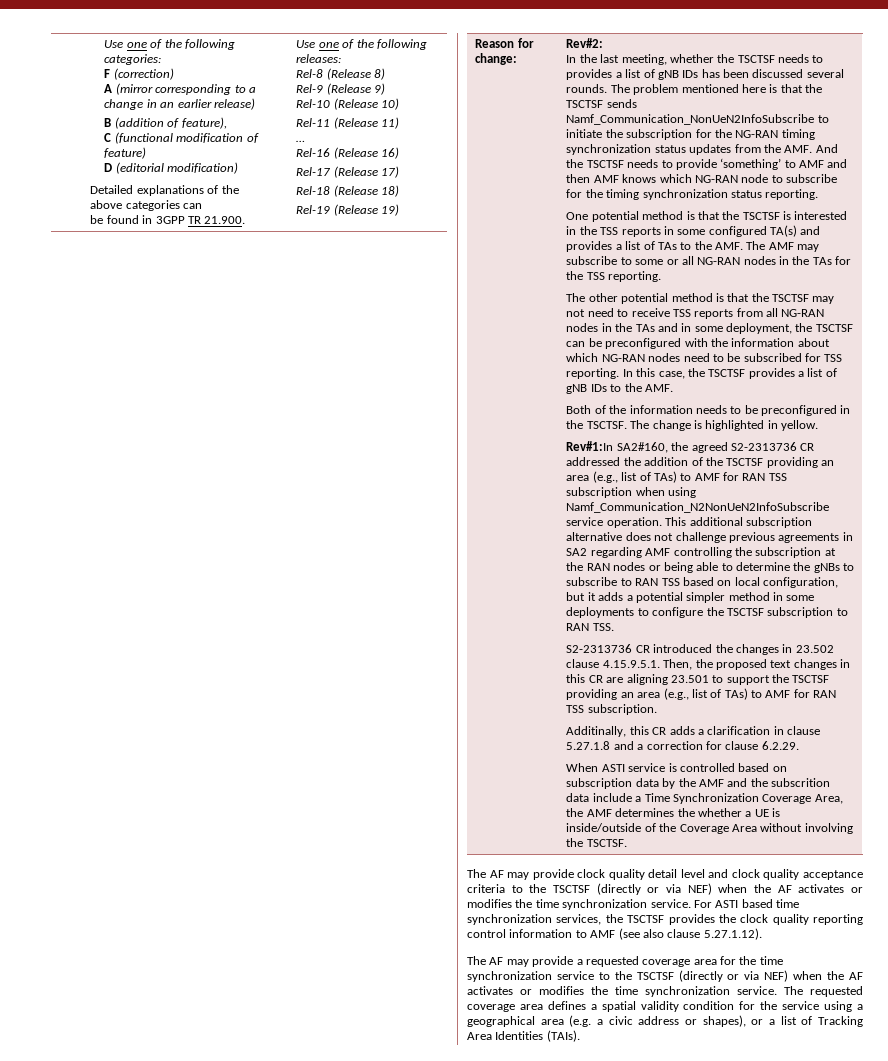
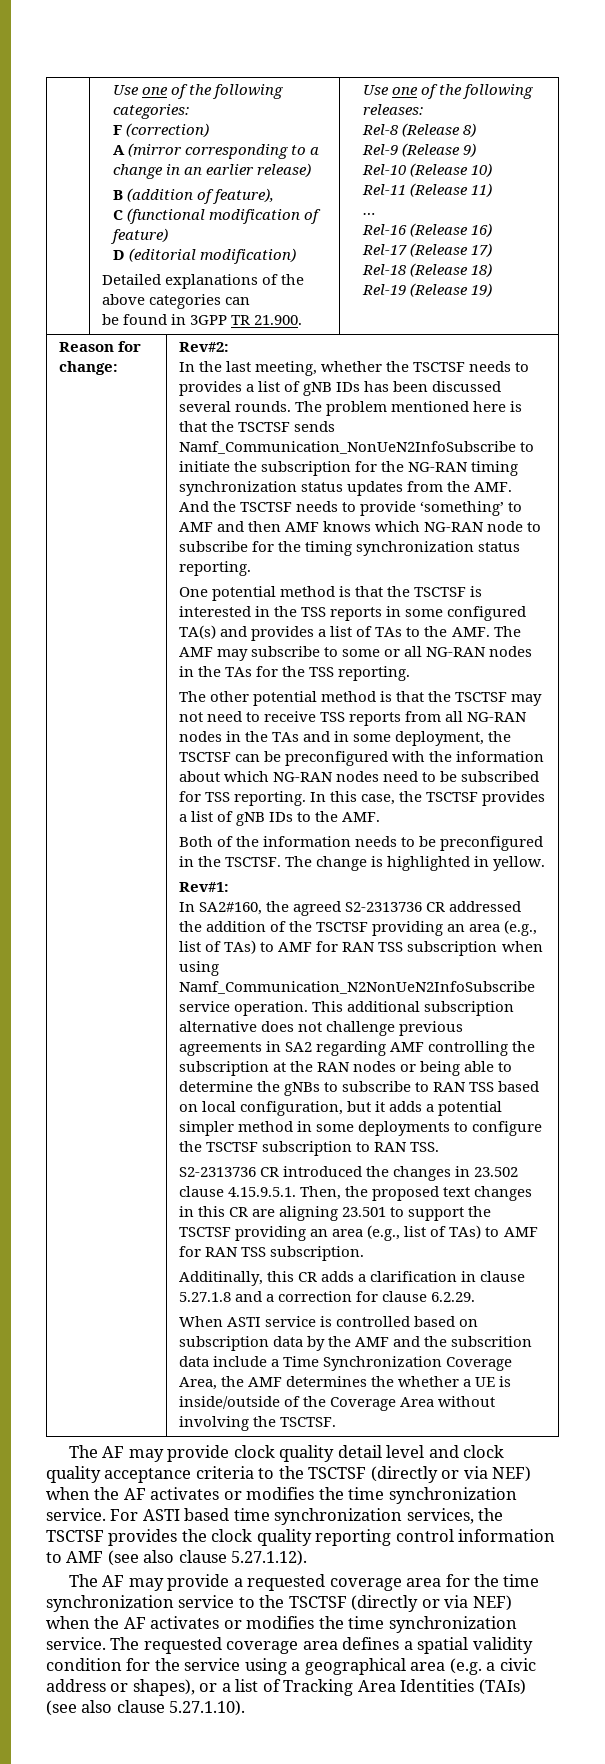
[566,441,614,451] Rev#1:In -> [179,882,230,892] [179,902,196,912] Rev#1: // In
[546,1030,580,1042] (TAIs). -> [478,1679,526,1695] [46,1700,246,1716] (TAIs) (see also clause 5.27.1.10).

